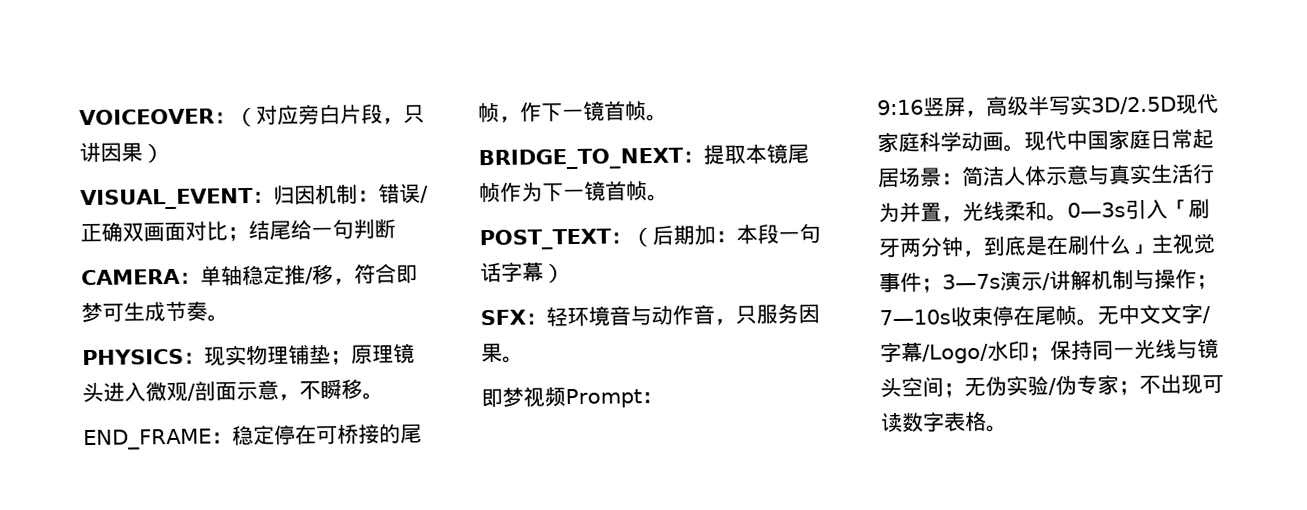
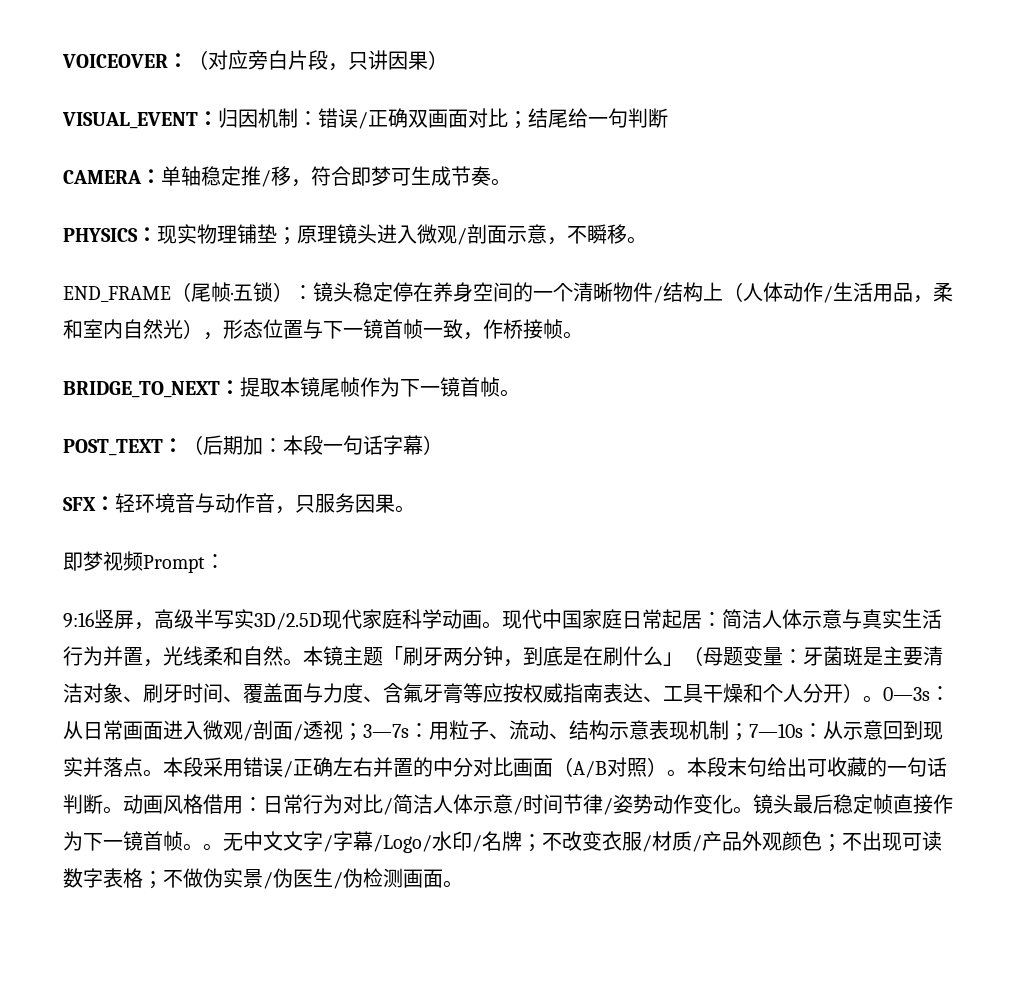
[210,423,422,446] [478,100,626,124] ：稳定停在可桥接的尾帧，作下一镜首 -> [171,282,953,303] [63,319,543,340] （尾帧·五锁）：镜头稳定停在养身空间的一个清晰物件/结构上（人体动作/生活用品，柔和室内自然光），形态位置与下一镜首帧一致，作桥接
[898,167,942,187] 场景 -> (702, 619) none
[1046,199,1168,222] 。0—3s引入 -> [243,646,383,666] 自然。本镜主题
[1151,233,1216,255] [879,269,1218,293] [879,305,1077,327] 主视觉事件；3—7s演示/讲解机制与操作；7—10s收束停在尾帧 -> [683,646,943,666] [63,683,950,704] [63,720,943,741] [63,757,947,778] [63,794,953,815] [63,831,203,851] （母题变量：牙菌斑是主要清洁对象、刷牙时间、覆盖面与力度、含氟牙膏等应按权威指南表达、工具干燥和个人分开）。0—3s：从日常画面进入微观/剖面/透视；3—7s：用粒子、流动、结构示意表现机制；7—10s：从示意回到现实并落点。本段采用错误/正确左右并置的中分对比画面（A/B对照）。本段末句给出可收藏的一句话判断。动画风格借用：日常行为对比/简洁人体示意/时间节律/姿势动作变化。镜头最后稳定帧直接作为下一镜首帧。
[1029,338,1219,362] [880,374,1119,398] ；保持同一光线与镜头空间；无伪实验/伪专家 -> [472,831,822,852] /名牌；不改变衣服/材质/产品外观颜色
(987, 421) none -> [143,868,443,889] ；不做伪实景/伪医生/伪检测画面

